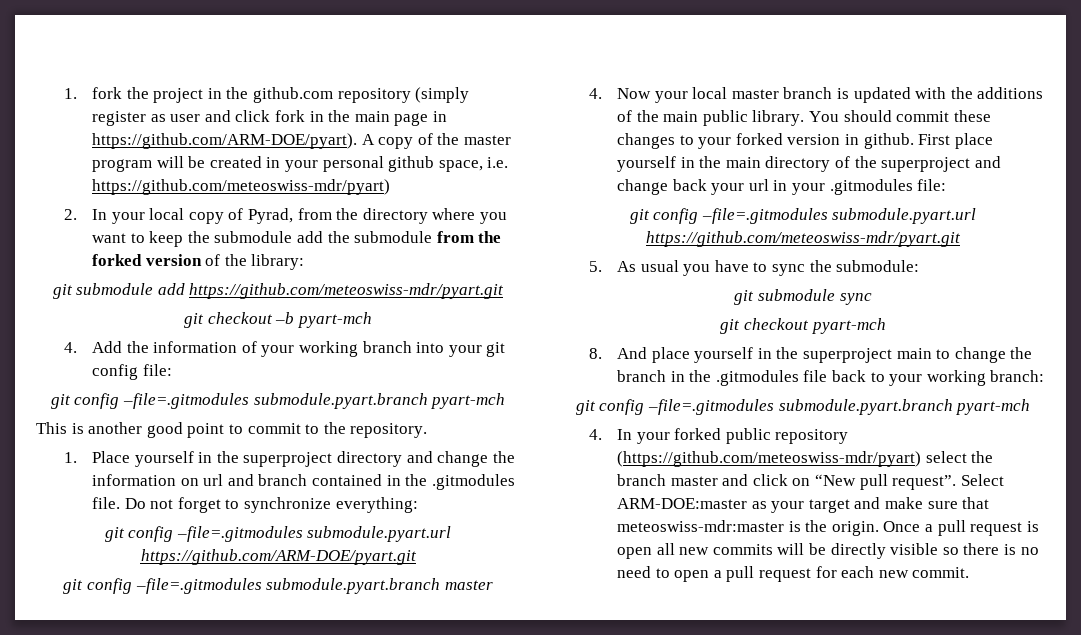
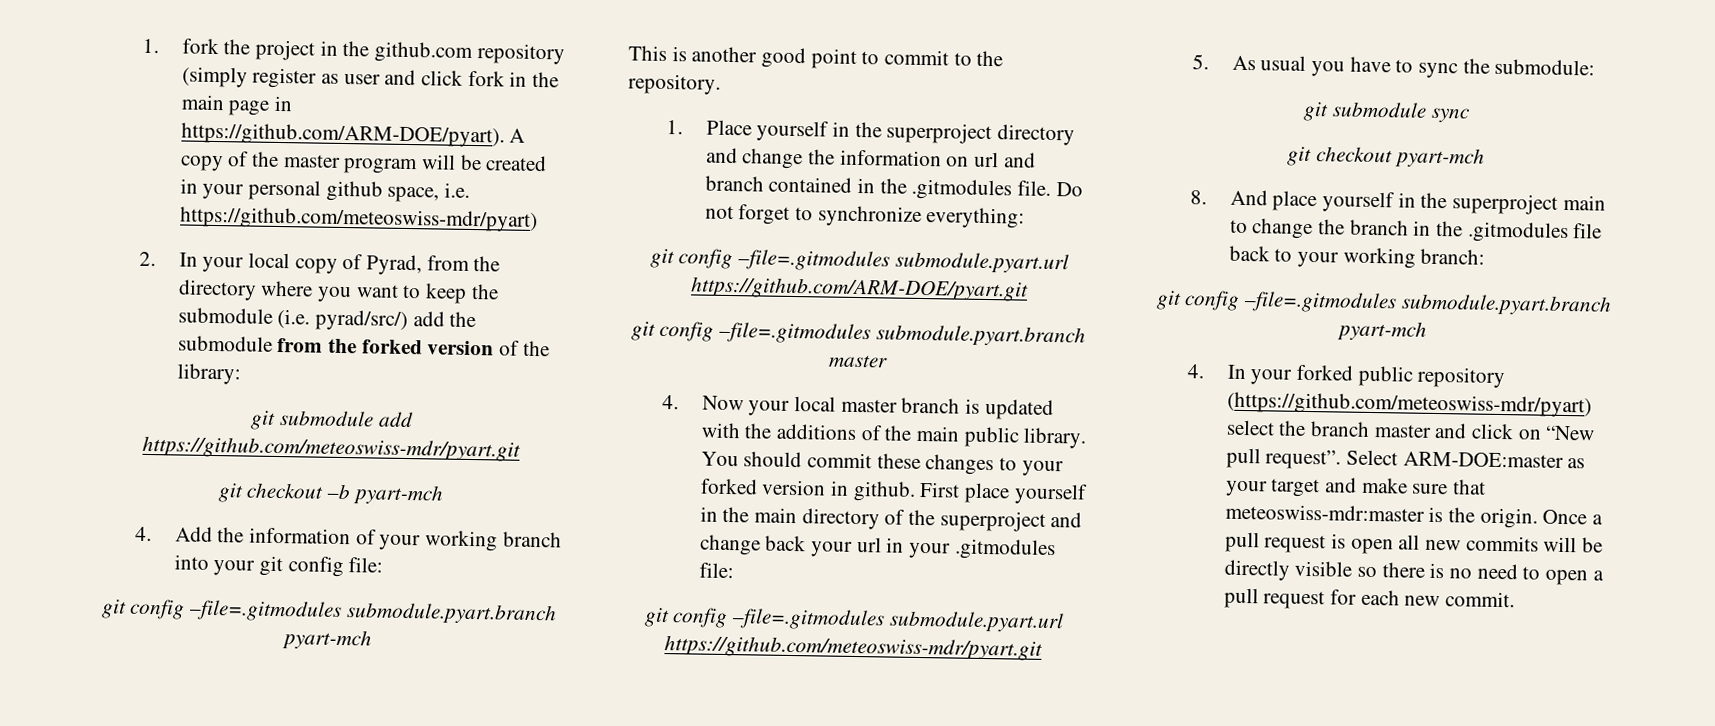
(293, 237) none -> [277,308,409,332] (i.e. pyrad/src/)

